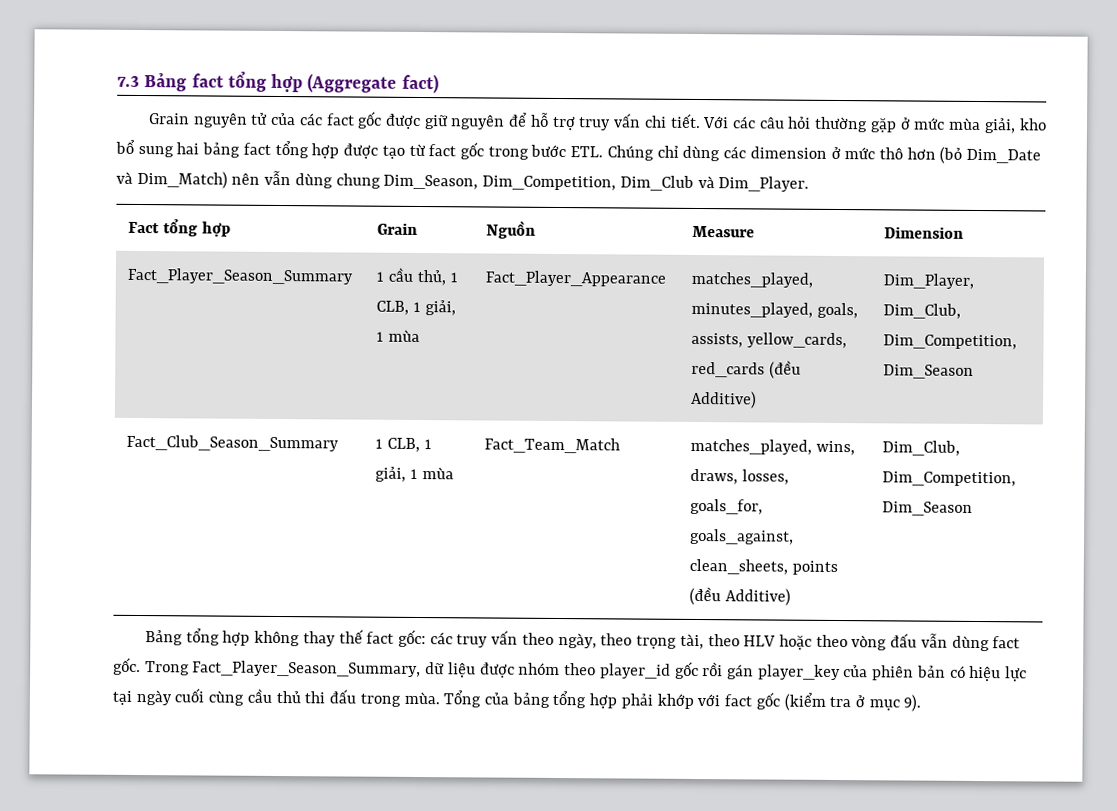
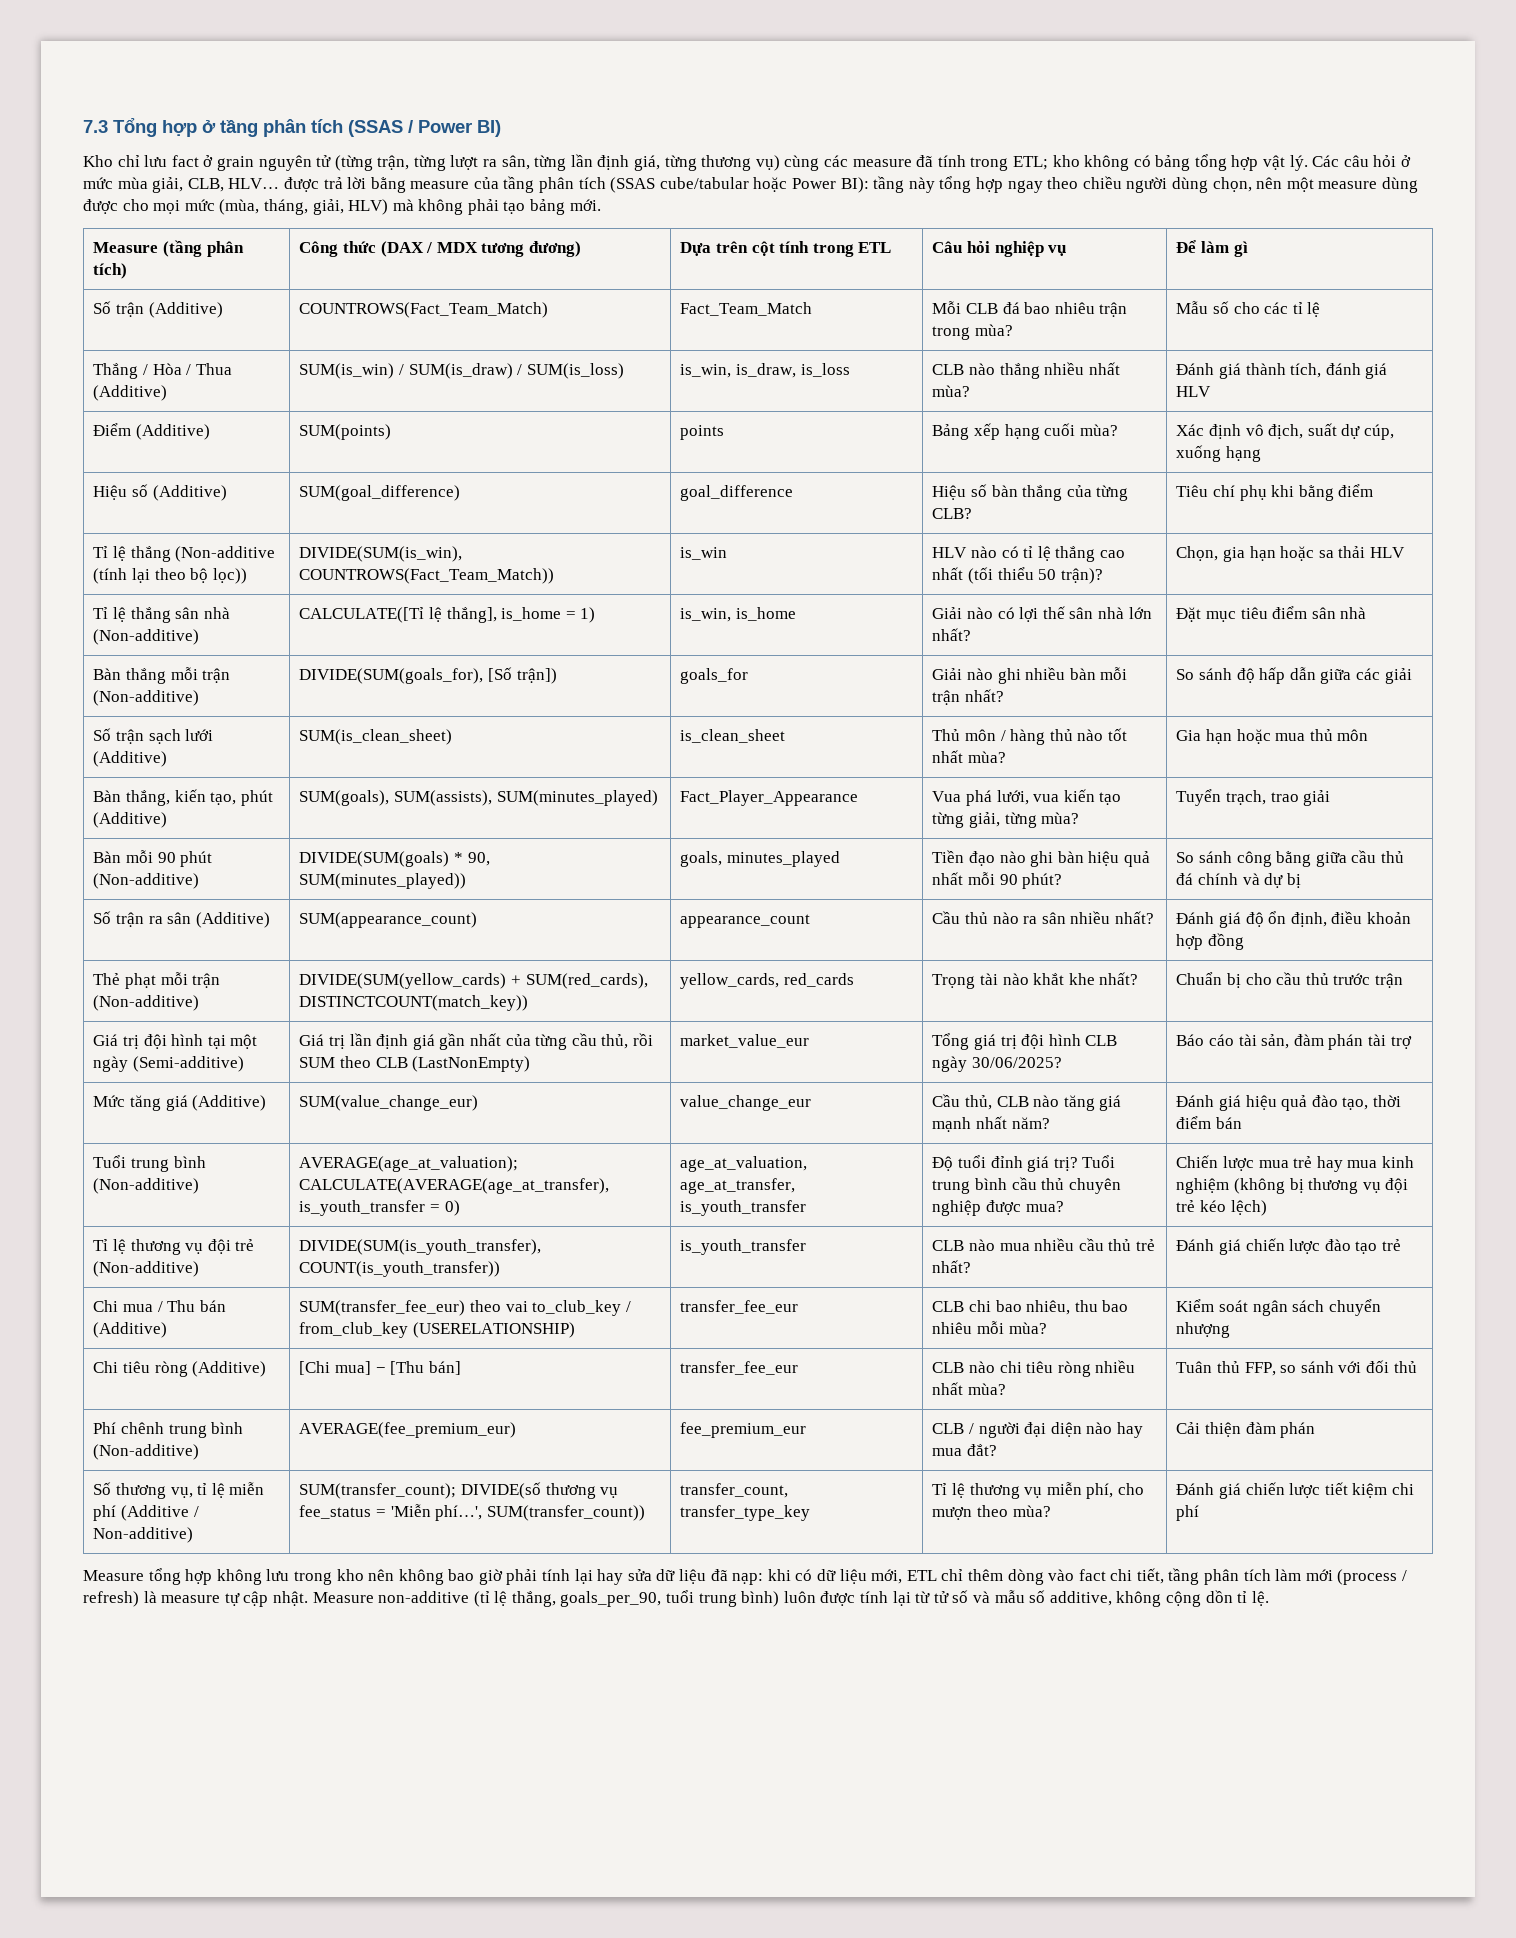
[144,71,439,94] [148,111,1047,134] [115,139,1042,164] [116,170,810,192] [128,219,231,237] [377,222,419,235] [486,220,537,239] [692,225,756,238] [884,226,965,239] [127,267,354,285] [376,267,458,286] [376,300,456,316] [376,329,421,343] [485,270,667,287] [691,271,814,288] [691,301,859,319] [691,332,848,349] [691,360,802,379] [690,390,758,409] [883,273,975,289] [883,303,962,319] [883,334,1018,350] [883,364,975,379] [126,434,340,452] [375,437,432,453] [375,466,454,482] [484,437,621,454] [690,438,856,456] [690,468,790,485] [690,498,764,515] [690,528,795,545] [689,558,839,576] [689,586,792,606] [882,440,961,456] [882,471,1017,487] [882,501,974,516] [144,628,1021,652] [113,657,1028,682] [112,688,922,712] Bảng fact tổng hợp (Aggregate fact) // Grain nguyên tử của các fact gốc được giữ nguyên để hỗ trợ truy vấn chi tiết. Với các câu hỏi thường gặp ở mức mùa giải, kho bổ sung hai bảng fact tổng hợp được tạo từ fact gốc trong bước ETL. Chúng chỉ dùng các dimension ở mức thô hơn (bỏ Dim_Date và Dim_Match) nên vẫn dùng chung Dim_Season, Dim_Competition, Dim_Club và Dim_Player. // Fact tổng hợp | Grain | Nguồn | Measure | Dimension // Fact_Player_Season_Summary | 1 cầu thủ, 1 CLB, 1 giải, 1 mùa | Fact_Player_Appearance | matches_played, minutes_played, goals, assists, yellow_cards, red_cards (đều Additive) | Dim_Player, Dim_Club, Dim_Competition, Dim_Season // Fact_Club_Season_Summary | 1 CLB, 1 giải, 1 mùa | Fact_Team_Match | matches_played, wins, draws, losses, goals_for, goals_against, clean_sheets, points (đều Additive) | Dim_Club, Dim_Competition, Dim_Season // Bảng tổng hợp không thay thế fact gốc: các truy vấn theo ngày, theo trọng tài, theo HLV hoặc theo vòng đấu vẫn dùng fact gốc. Trong Fact_Player_Season_Summary, dữ liệu được nhóm theo player_id gốc rồi gán player_key của phiên bản có hiệu lực tại ngày cuối cùng cầu thủ thi đấu trong mùa. Tổng của bảng tổng hợp phải khớp với fact gốc (kiểm tra ở mục 9). -> [113,118,501,137] [83,154,1412,171] [83,176,1418,193] [83,199,601,215] [93,240,244,257] [93,263,128,279] [299,241,581,257] [680,241,892,257] [932,241,1067,257] [1176,240,1248,257] [93,301,223,318] [299,302,549,318] [680,302,813,316] [932,301,1128,317] [932,324,1013,340] [1176,301,1321,317] [93,363,232,379] [93,385,168,401] [299,363,624,379] [680,363,850,378] [932,362,1120,379] [932,385,971,397] [1176,363,1388,379] [1176,386,1212,397] [93,423,210,440] [299,424,392,440] [680,425,725,440] [932,423,1118,440] [1176,423,1394,440] [1176,445,1261,462] [93,484,227,501] [299,485,461,501] [680,485,794,501] [932,484,1129,501] [932,508,973,519] [1176,484,1374,501] [93,546,276,562] [93,568,247,584] [299,546,463,562] [299,568,555,584] [680,547,728,560] [932,546,1125,562] [932,567,1103,584] [1176,546,1405,562] [93,607,230,623] [93,629,200,645] [299,607,596,623] [680,607,796,622] [932,606,1152,622] [932,628,972,641] [1176,606,1367,622] [93,667,231,684] [93,690,200,706] [299,667,557,684] [680,668,749,684] [932,667,1128,684] [932,689,1004,705] [1176,667,1412,684] [93,728,214,744] [93,751,168,767] [299,729,453,745] [680,729,786,743] [932,728,1127,745] [932,750,1006,763] [1176,729,1369,744] [93,789,273,806] [93,812,168,828] [299,790,658,806] [680,790,859,806] [932,789,1122,806] [932,812,1080,828] [1176,789,1331,806] [93,850,213,867] [93,873,200,889] [299,851,490,867] [299,873,467,889] [680,851,840,867] [932,850,1150,867] [932,872,1063,889] [1176,850,1404,867] [1176,873,1301,888] [93,911,270,928] [299,912,478,928] [680,914,811,928] [932,911,1154,924] [1176,911,1411,928] [1176,933,1244,950] [93,972,221,989] [93,995,200,1011] [299,973,648,989] [299,995,529,1011] [680,973,854,989] [932,972,1139,989] [1176,972,1403,988] [93,1034,258,1049] [93,1056,244,1072] [299,1033,653,1050] [299,1056,531,1072] [680,1034,810,1048] [932,1033,1118,1050] [932,1056,1062,1072] [1176,1034,1412,1050] [93,1095,267,1111] [299,1095,479,1111] [680,1095,812,1111] [932,1094,1122,1111] [932,1116,1050,1132] [1176,1095,1401,1111] [1176,1116,1242,1129] [93,1155,206,1172] [93,1178,200,1194] [299,1156,519,1172] [299,1178,610,1194] [299,1200,460,1216] [680,1156,808,1172] [680,1178,796,1194] [680,1200,807,1216] [932,1155,1116,1172] [932,1177,1121,1194] [932,1200,1064,1216] [1176,1155,1414,1172] [1176,1178,1409,1194] [1176,1200,1267,1216] [93,1239,255,1255] [93,1261,200,1277] [299,1239,542,1255] [299,1261,501,1277] [680,1239,807,1255] [932,1238,1155,1251] [932,1260,972,1273] [1176,1238,1401,1255] [93,1300,226,1312] [93,1322,168,1338] [299,1300,631,1316] [299,1322,575,1338] [680,1300,799,1314] [932,1300,1129,1315] [932,1321,1047,1334] [1176,1299,1381,1316] [1176,1322,1231,1338] [93,1361,267,1377] [299,1361,461,1375] [680,1361,799,1375] [932,1360,1136,1377] [932,1382,1006,1395] [1176,1360,1417,1376] [93,1422,244,1438] [93,1444,200,1460] [299,1422,517,1438] [680,1422,807,1438] [932,1422,1143,1438] [932,1444,997,1456] [1176,1422,1316,1438] [93,1482,265,1499] [93,1505,199,1521] [93,1527,194,1543] [299,1482,619,1499] [299,1504,645,1521] [680,1483,789,1498] [680,1505,811,1521] [932,1482,1144,1499] [932,1505,1051,1520] [1176,1482,1414,1499] [1176,1505,1200,1521] [83,1568,1408,1585] [83,1590,1269,1607] Tổng hợp ở tầng phân tích (SSAS / Power BI) // Kho chỉ lưu fact ở grain nguyên tử (từng trận, từng lượt ra sân, từng lần định giá, từng thương vụ) cùng các measure đã tính trong ETL; kho không có bảng tổng hợp vật lý. Các câu hỏi ở mức mùa giải, CLB, HLV… được trả lời bằng measure của tầng phân tích (SSAS cube/tabular hoặc Power BI): tầng này tổng hợp ngay theo chiều người dùng chọn, nên một measure dùng được cho mọi mức (mùa, tháng, giải, HLV) mà không phải tạo bảng mới. // Measure (tầng phân tích) | Công thức (DAX / MDX tương đương) | Dựa trên cột tính trong ETL | Câu hỏi nghiệp vụ | Để làm gì // Số trận (Additive) | COUNTROWS(Fact_Team_Match) | Fact_Team_Match | Mỗi CLB đá bao nhiêu trận trong mùa? | Mẫu số cho các tỉ lệ // Thắng / Hòa / Thua (Additive) | SUM(is_win) / SUM(is_draw) / SUM(is_loss) | is_win, is_draw, is_loss | CLB nào thắng nhiều nhất mùa? | Đánh giá thành tích, đánh giá HLV // Điểm (Additive) | SUM(points) | points | Bảng xếp hạng cuối mùa? | Xác định vô địch, suất dự cúp, xuống hạng // Hiệu số (Additive) | SUM(goal_difference) | goal_difference | Hiệu số bàn thắng của từng CLB? | Tiêu chí phụ khi bằng điểm // Tỉ lệ thắng (Non-additive (tính lại theo bộ lọc)) | DIVIDE(SUM(is_win), COUNTROWS(Fact_Team_Match)) | is_win | HLV nào có tỉ lệ thắng cao nhất (tối thiểu 50 trận)? | Chọn, gia hạn hoặc sa thải HLV // Tỉ lệ thắng sân nhà (Non-additive) | CALCULATE([Tỉ lệ thắng], is_home = 1) | is_win, is_home | Giải nào có lợi thế sân nhà lớn nhất? | Đặt mục tiêu điểm sân nhà // Bàn thắng mỗi trận (Non-additive) | DIVIDE(SUM(goals_for), [Số trận]) | goals_for | Giải nào ghi nhiều bàn mỗi trận nhất? | So sánh độ hấp dẫn giữa các giải // Số trận sạch lưới (Additive) | SUM(is_clean_sheet) | is_clean_sheet | Thủ môn / hàng thủ nào tốt nhất mùa? | Gia hạn hoặc mua thủ môn // Bàn thắng, kiến tạo, phút (Additive) | SUM(goals), SUM(assists), SUM(minutes_played) | Fact_Player_Appearance | Vua phá lưới, vua kiến tạo từng giải, từng mùa? | Tuyển trạch, trao giải // Bàn mỗi 90 phút (Non-additive) | DIVIDE(SUM(goals) * 90, SUM(minutes_played)) | goals, minutes_played | Tiền đạo nào ghi bàn hiệu quả nhất mỗi 90 phút? | So sánh công bằng giữa cầu thủ đá chính và dự bị // Số trận ra sân (Additive) | SUM(appearance_count) | appearance_count | Cầu thủ nào ra sân nhiều nhất? | Đánh giá độ ổn định, điều khoản hợp đồng // Thẻ phạt mỗi trận (Non-additive) | DIVIDE(SUM(yellow_cards) + SUM(red_cards), DISTINCTCOUNT(match_key)) | yellow_cards, red_cards | Trọng tài nào khắt khe nhất? | Chuẩn bị cho cầu thủ trước trận // Giá trị đội hình tại một ngày (Semi-additive) | Giá trị lần định giá gần nhất của từng cầu thủ, rồi SUM theo CLB (LastNonEmpty) | market_value_eur | Tổng giá trị đội hình CLB ngày 30/06/2025? | Báo cáo tài sản, đàm phán tài trợ // Mức tăng giá (Additive) | SUM(value_change_eur) | value_change_eur | Cầu thủ, CLB nào tăng giá mạnh nhất năm? | Đánh giá hiệu quả đào tạo, thời điểm bán // Tuổi trung bình (Non-additive) | AVERAGE(age_at_valuation); CALCULATE(AVERAGE(age_at_transfer), is_youth_transfer = 0) | age_at_valuation, age_at_transfer, is_youth_transfer | Độ tuổi đỉnh giá trị? Tuổi trung bình cầu thủ chuyên nghiệp được mua? | Chiến lược mua trẻ hay mua kinh nghiệm (không bị thương vụ đội trẻ kéo lệch) // Tỉ lệ thương vụ đội trẻ (Non-additive) | DIVIDE(SUM(is_youth_transfer), COUNT(is_youth_transfer)) | is_youth_transfer | CLB nào mua nhiều cầu thủ trẻ nhất? | Đánh giá chiến lược đào tạo trẻ // Chi mua / Thu bán (Additive) | SUM(transfer_fee_eur) theo vai to_club_key / from_club_key (USERELATIONSHIP) | transfer_fee_eur | CLB chi bao nhiêu, thu bao nhiêu mỗi mùa? | Kiểm soát ngân sách chuyển nhượng // Chi tiêu ròng (Additive) | [Chi mua] − [Thu bán] | transfer_fee_eur | CLB nào chi tiêu ròng nhiều nhất mùa? | Tuân thủ FFP, so sánh với đối thủ // Phí chênh trung bình (Non-additive) | AVERAGE(fee_premium_eur) | fee_premium_eur | CLB / người đại diện nào hay mua đắt? | Cải thiện đàm phán // Số thương vụ, tỉ lệ miễn phí (Additive / Non-additive) | SUM(transfer_count); DIVIDE(số thương vụ fee_status = 'Miễn phí…', SUM(transfer_count)) | transfer_count, transfer_type_key | Tỉ lệ thương vụ miễn phí, cho mượn theo mùa? | Đánh giá chiến lược tiết kiệm chi phí // Measure tổng hợp không lưu trong kho nên không bao giờ phải tính lại hay sửa dữ liệu đã nạp: khi có dữ liệu mới, ETL chỉ thêm dòng vào fact chi tiết, tầng phân tích làm mới (process / refresh) là measure tự cập nhật. Measure non-additive (tỉ lệ thắng, goals_per_90, tuổi trung bình) luôn được tính lại từ tử số và mẫu số additive, không cộng dồn tỉ lệ.

